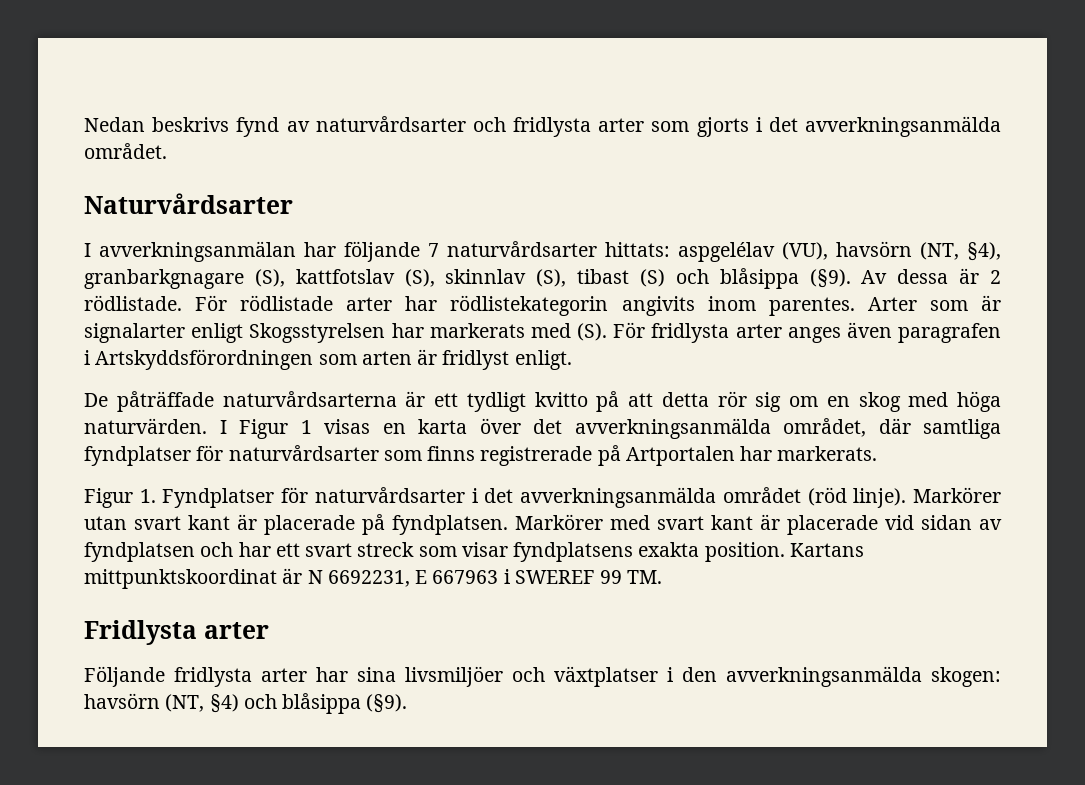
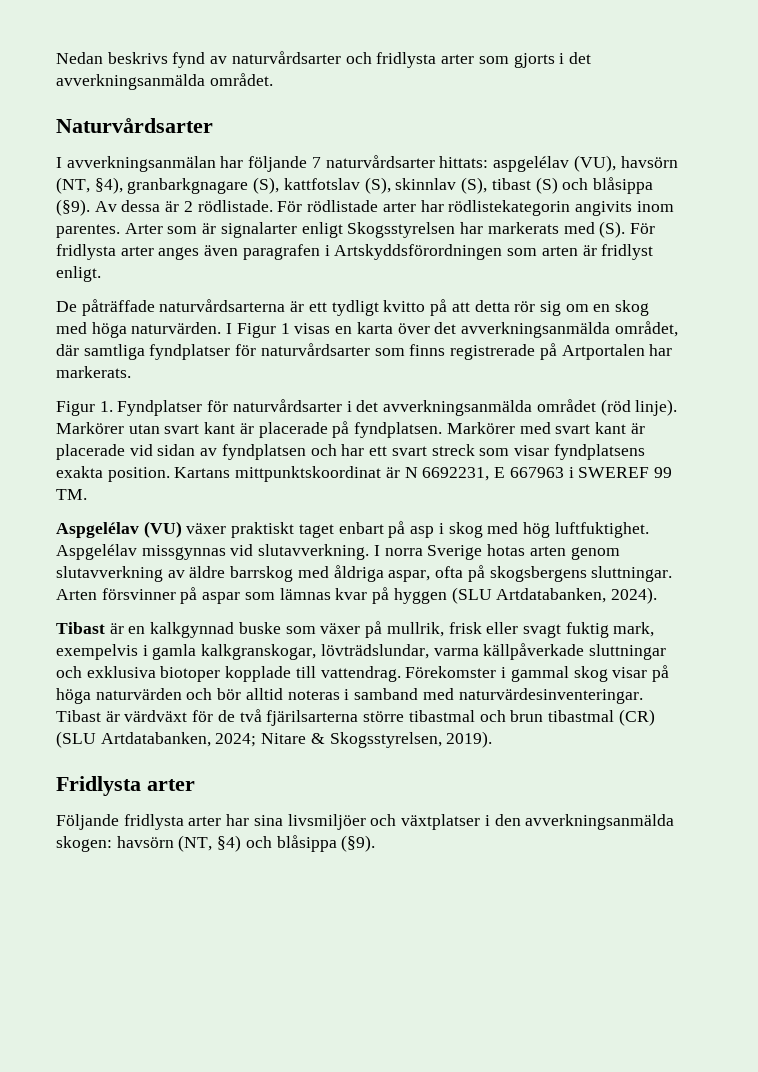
(663, 577) none -> [56,521,649,538] [56,544,620,560] [56,565,673,582] [56,587,657,604] [56,621,655,638] [56,643,667,660] [56,665,669,682] [56,688,643,704] [56,709,655,726] [56,731,493,748] // Aspgelélav (VU) växer praktiskt taget enbart på asp i skog med hög luftfuktighet. Aspgelélav missgynnas vid slutavverkning. I norra Sverige hotas arten genom slutavverkning av äldre barrskog med åldriga aspar, ofta på skogsbergens sluttningar. Arten försvinner på aspar som lämnas kvar på hyggen (SLU Artdatabanken, 2024). // Tibast är en kalkgynnad buske som växer på mullrik, frisk eller svagt fuktig mark, exempelvis i gamla kalkgranskogar, lövträdslundar, varma källpåverkade sluttningar och exklusiva biotoper kopplade till vattendrag. Förekomster i gammal skog visar på höga naturvärden och bör alltid noteras i samband med naturvärdesinventeringar. Tibast är värdväxt för de två fjärilsarterna större tibastmal och brun tibastmal (CR) (SLU Artdatabanken, 2024; Nitare & Skogsstyrelsen, 2019).

